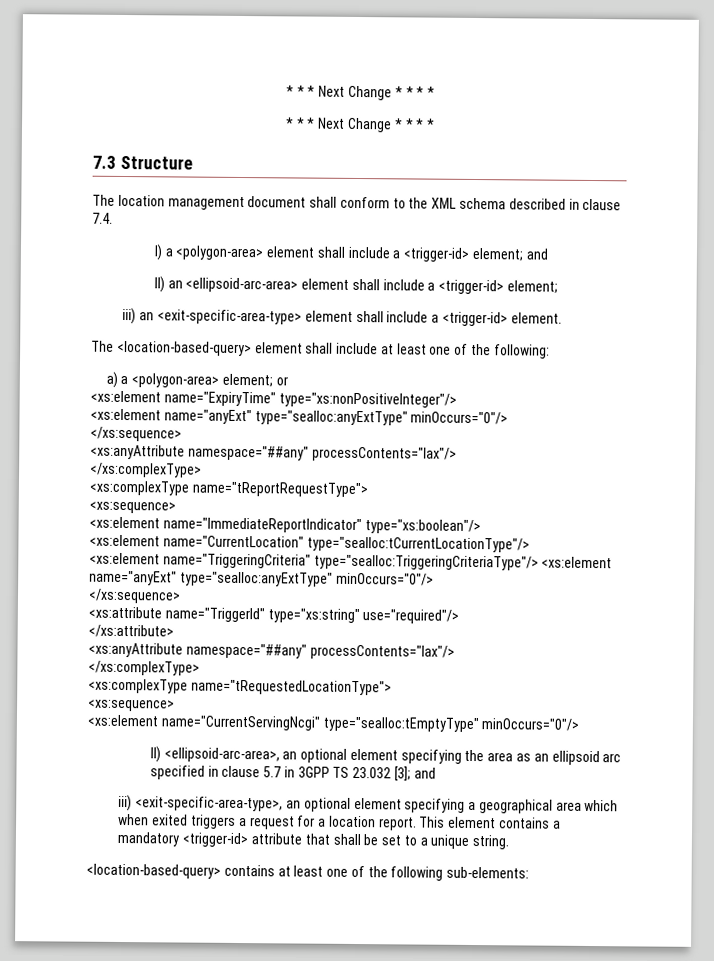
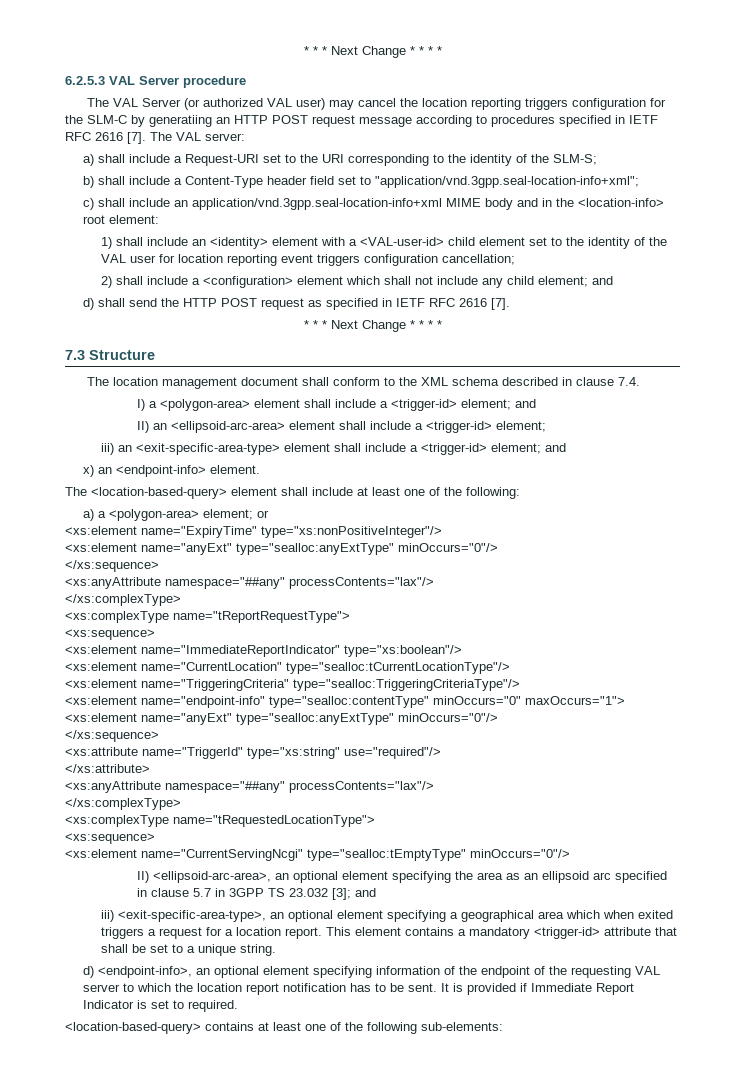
[285,85,436,101] * * * Next Change * * * * -> [303,46,442,58] [65,76,246,88] [86,98,666,110] [65,115,658,127] [65,132,245,144] [82,154,597,166] [82,176,639,188] [82,198,664,210] [82,215,159,224] [100,237,667,249] [100,254,515,266] [100,276,613,288] [82,298,510,310] * * * Next Change * * * * // 6.2.5.3 VAL Server procedure // The VAL Server (or authorized VAL user) may cancel the location reporting triggers configuration for the SLM-C by generatiing an HTTP POST request message according to procedures specified in IETF RFC 2616 [7]. The VAL server: // a) shall include a Request-URI set to the URI corresponding to the identity of the SLM-S; // b) shall include a Content-Type header field set to "application/vnd.3gpp.seal-location-info+xml"; // c) shall include an application/vnd.3gpp.seal-location-info+xml MIME body and in the <location-info> root element: // 1) shall include an <identity> element with a <VAL-user-id> child element set to the identity of the VAL user for location reporting event triggers configuration cancellation; // 2) shall include a <configuration> element which shall not include any child element; and // d) shall send the HTTP POST request as specified in IETF RFC 2616 [7].
(508, 319) none -> [490,443,566,454] [82,465,206,477] element; and // x) an <endpoint-info>
(539, 562) none -> [65,696,625,708] // <xs:element name="endpoint-info" type="sealloc:contentType" minOccurs="0" maxOccurs="1">
(510, 842) none -> [82,966,660,978] [82,983,634,995] [82,1000,238,1012] // d) <endpoint-info>, an optional element specifying information of the endpoint of the requesting VAL server to which the location report notification has to be sent. It is provided if Immediate Report Indicator is set to required.

